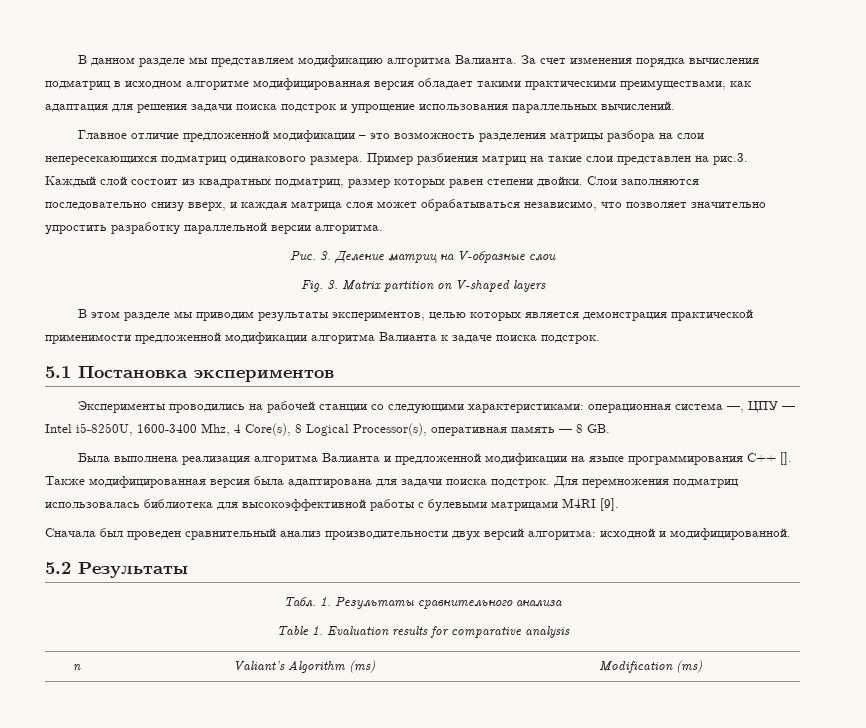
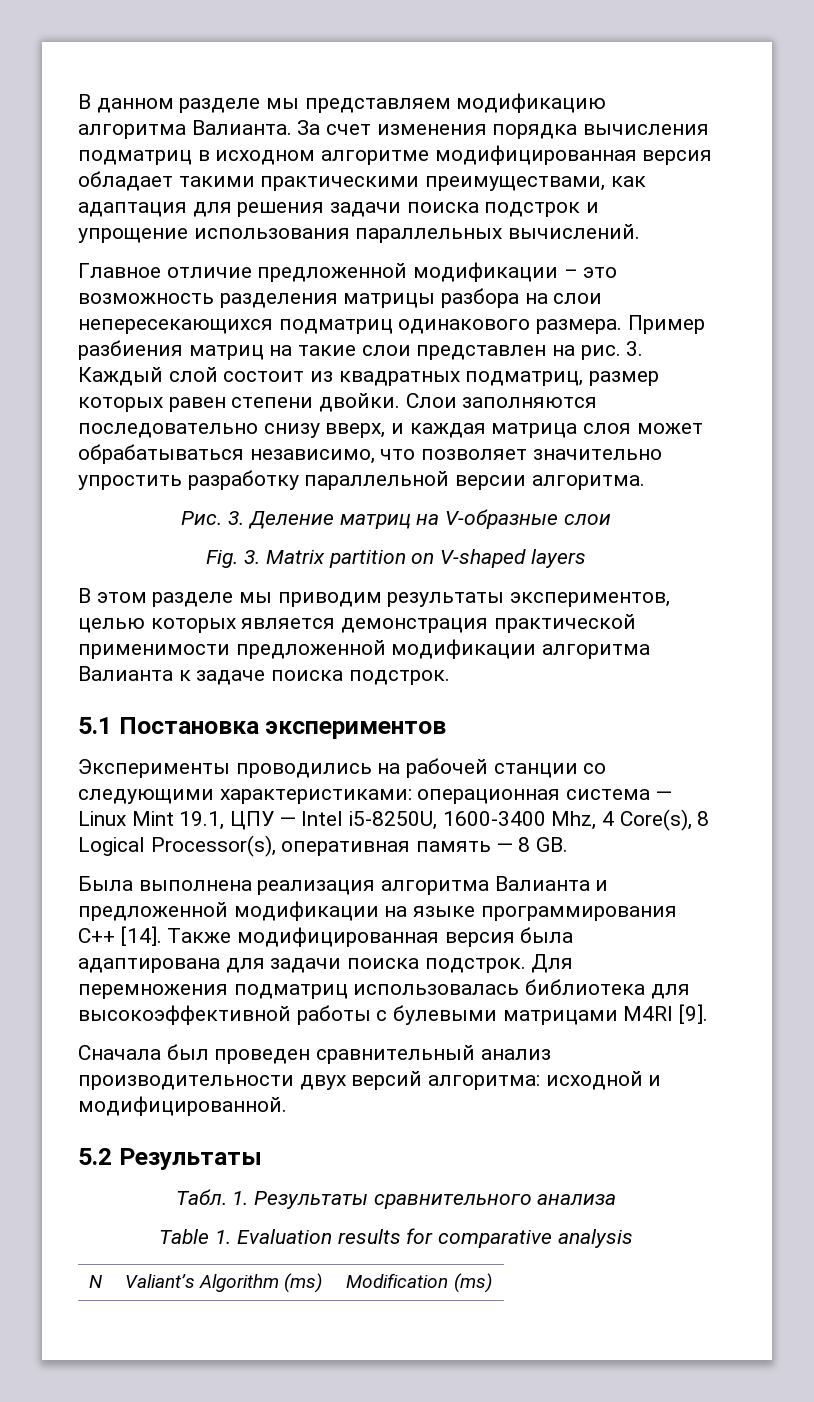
[713,153,748,165] рис.3. -> [580,341,644,360] рис. 3.
[726,406,744,413] —, -> [655,791,672,800] [78,811,225,830] — Linux Mint 19.1,
[779,452,792,465] []. -> [120,926,162,946] [14].
[72,664,81,671] n -> [89,1275,102,1288] N

